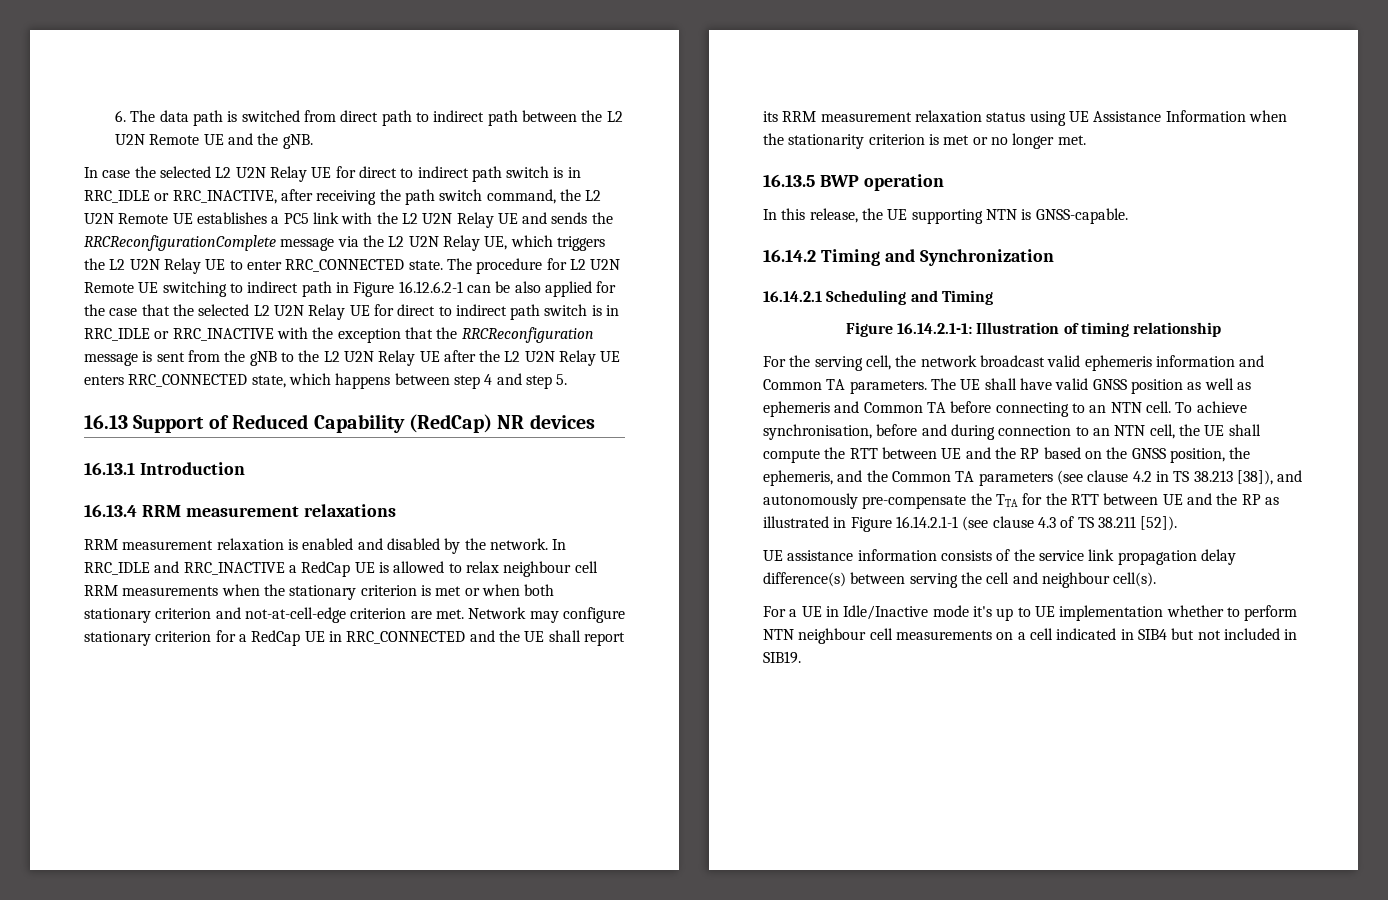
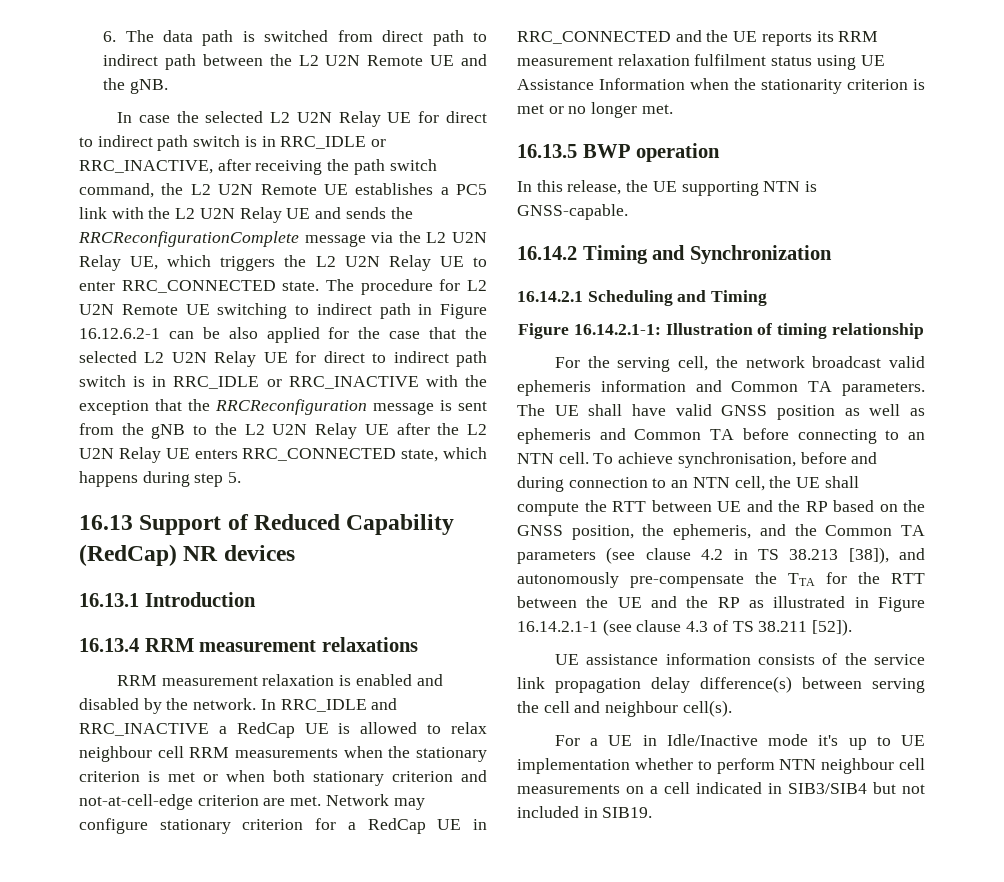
[394,373,522,389] between step 4 and -> [142,471,190,487] during
[548,630,625,646] shall report -> [761,32,812,46] reports
(982, 116) none -> [694,54,767,66] fulfilment
(1159, 499) none -> [586,596,609,608] the
[1137,629,1167,640] SIB4 -> [788,783,867,794] SIB3/SIB4

